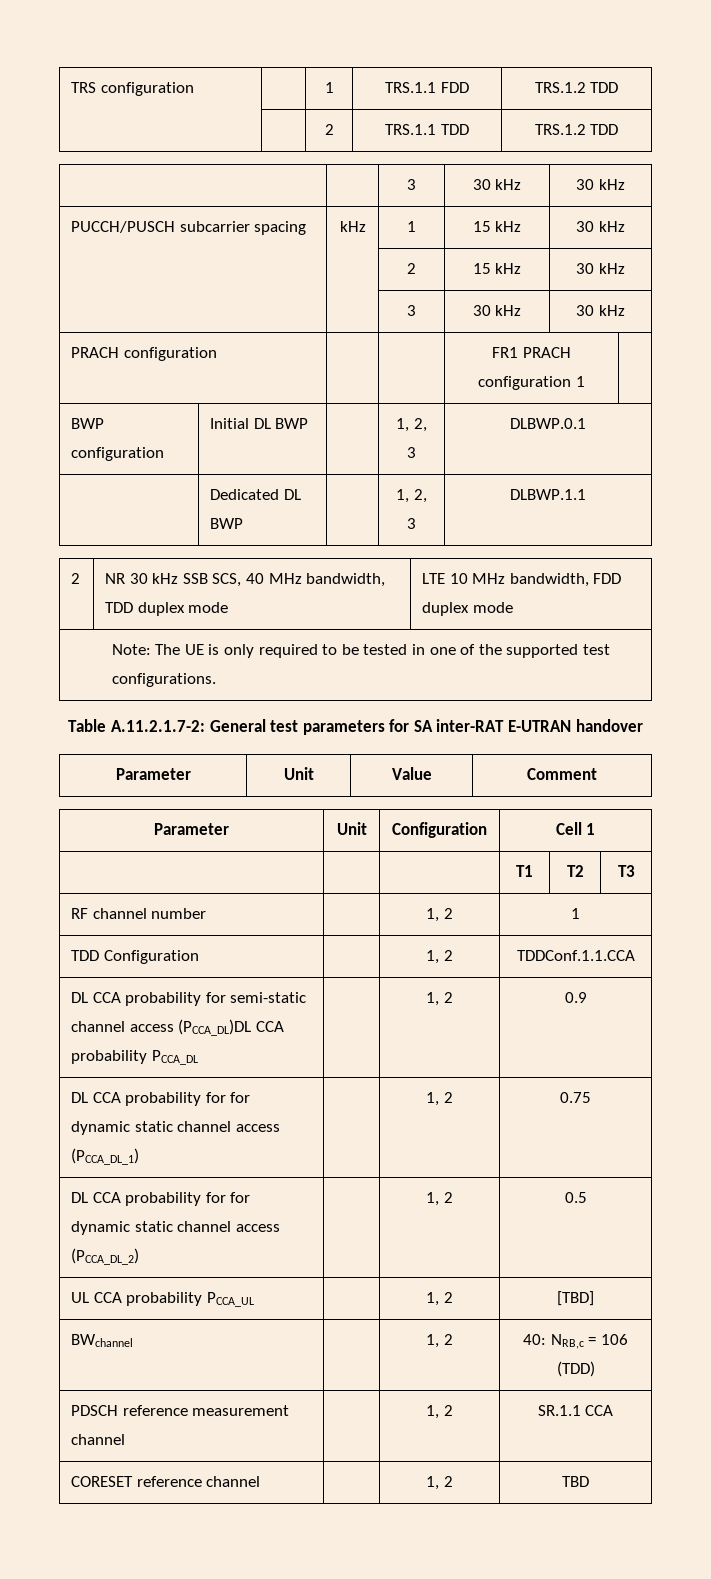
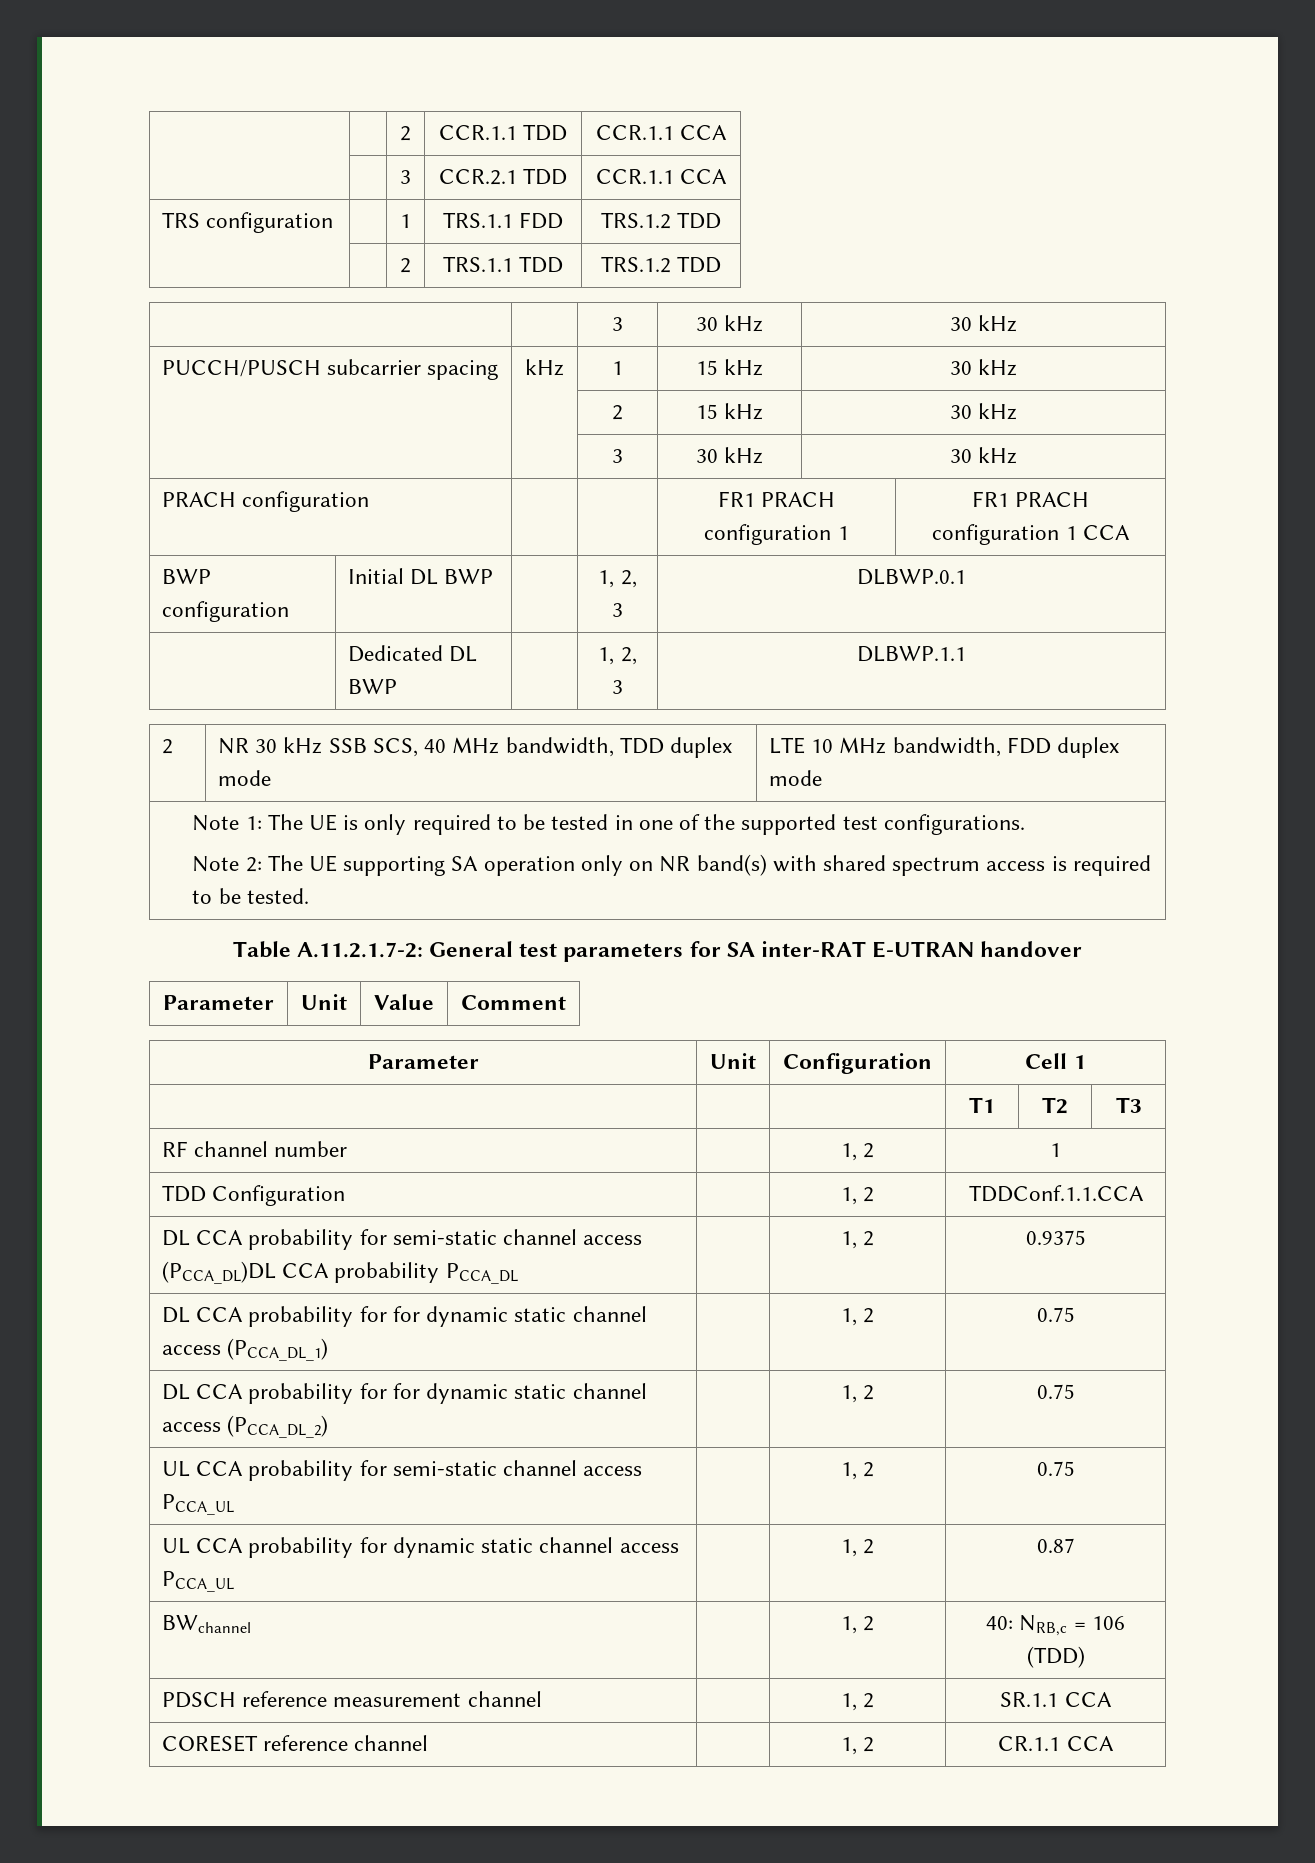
(71, 87) none -> [400,126,411,141] [438,124,568,141] [595,125,728,140] [400,170,411,184] [438,168,568,185] [595,169,728,184] | | 2 | CCR.1.1 TDD | CCR.1.1 CCA // | | 3 | CCR.2.1 TDD | CCR.1.1 CCA //
(585, 381) none -> [971,491,1090,507] [932,524,1130,545] FR1 PRACH configuration 1 CCA
[111,644,151,655] Note: -> [192,815,262,831] Note 1:
(216, 680) none -> [192,854,1151,876] [192,888,309,904] // Note 2: The UE supporting SA operation only on NR band(s) with shared spectrum access is required to be tested.
[564,992,587,1003] 0.9 -> [1025,1230,1086,1245] 0.9375
[564,1192,587,1203] [71,1292,254,1307] [426,1292,453,1306] [557,1291,594,1306] 0.5 // UL CCA probability PCCA_UL | | 1, 2 | [TBD] -> [1036,1384,1075,1399] [162,1460,643,1481] [162,1494,235,1515] [840,1462,875,1480] [1036,1461,1075,1476] [162,1537,679,1558] [162,1571,235,1592] [840,1539,875,1557] [1036,1538,1075,1553] 0.75 // UL CCA probability for semi-static channel access PCCA_UL | | 1, 2 | 0.75 // UL CCA probability for dynamic static channel access PCCA_UL | | 1, 2 | 0.87
[562,1476,589,1487] TBD -> [998,1736,1114,1751] CR.1.1 CCA

